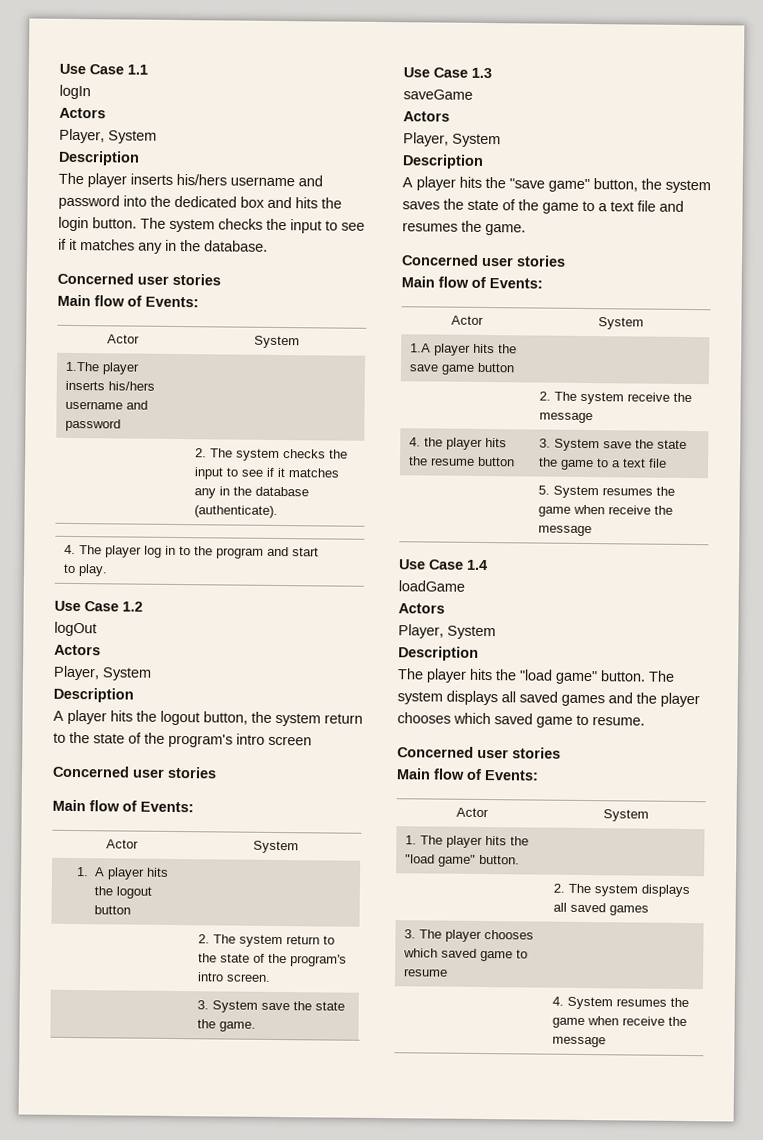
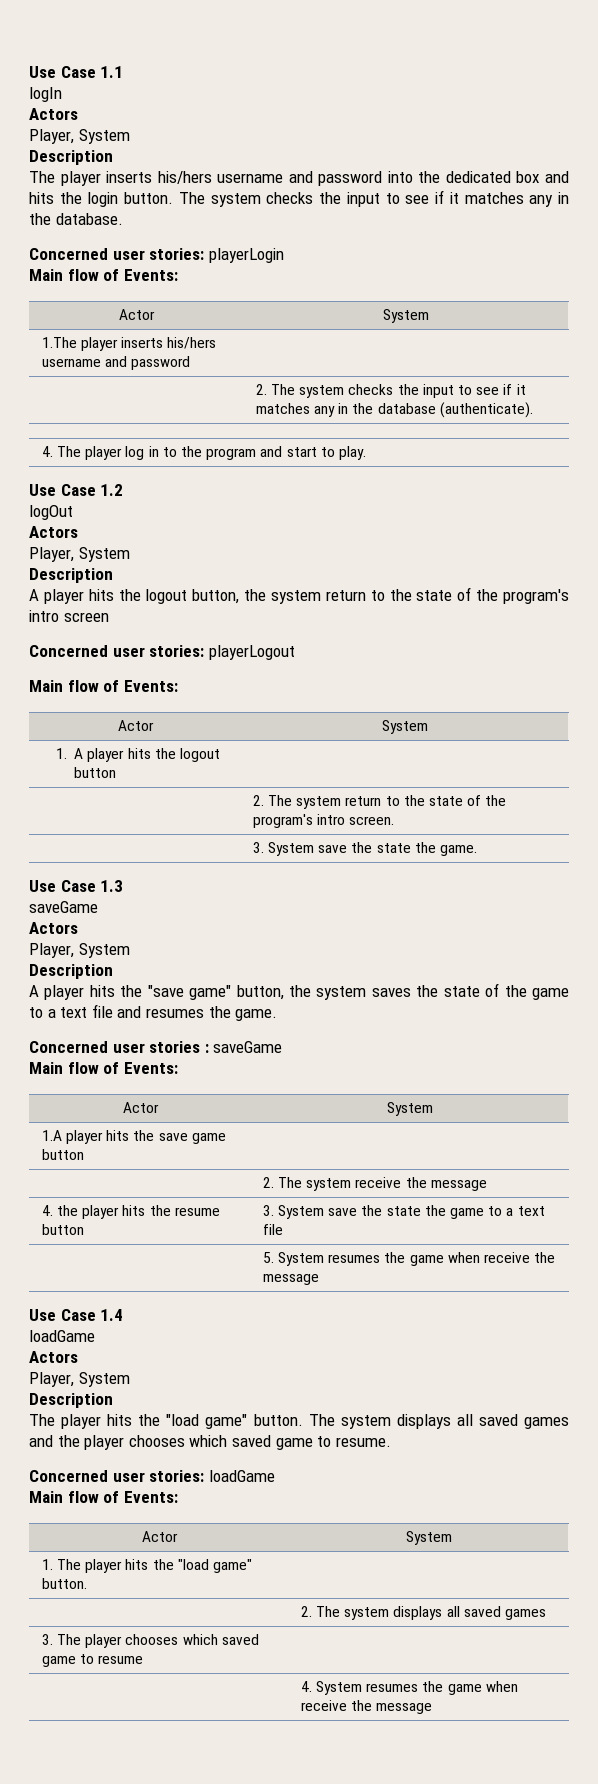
[172,273,221,286] stories -> [149,248,284,263] stories: playerLogin
[167,766,217,779] stories -> [149,645,295,660] stories: playerLogout
(566, 261) none -> [204,1041,283,1053] : saveGame
[512,747,561,759] stories -> [149,1470,275,1482] stories: loadGame

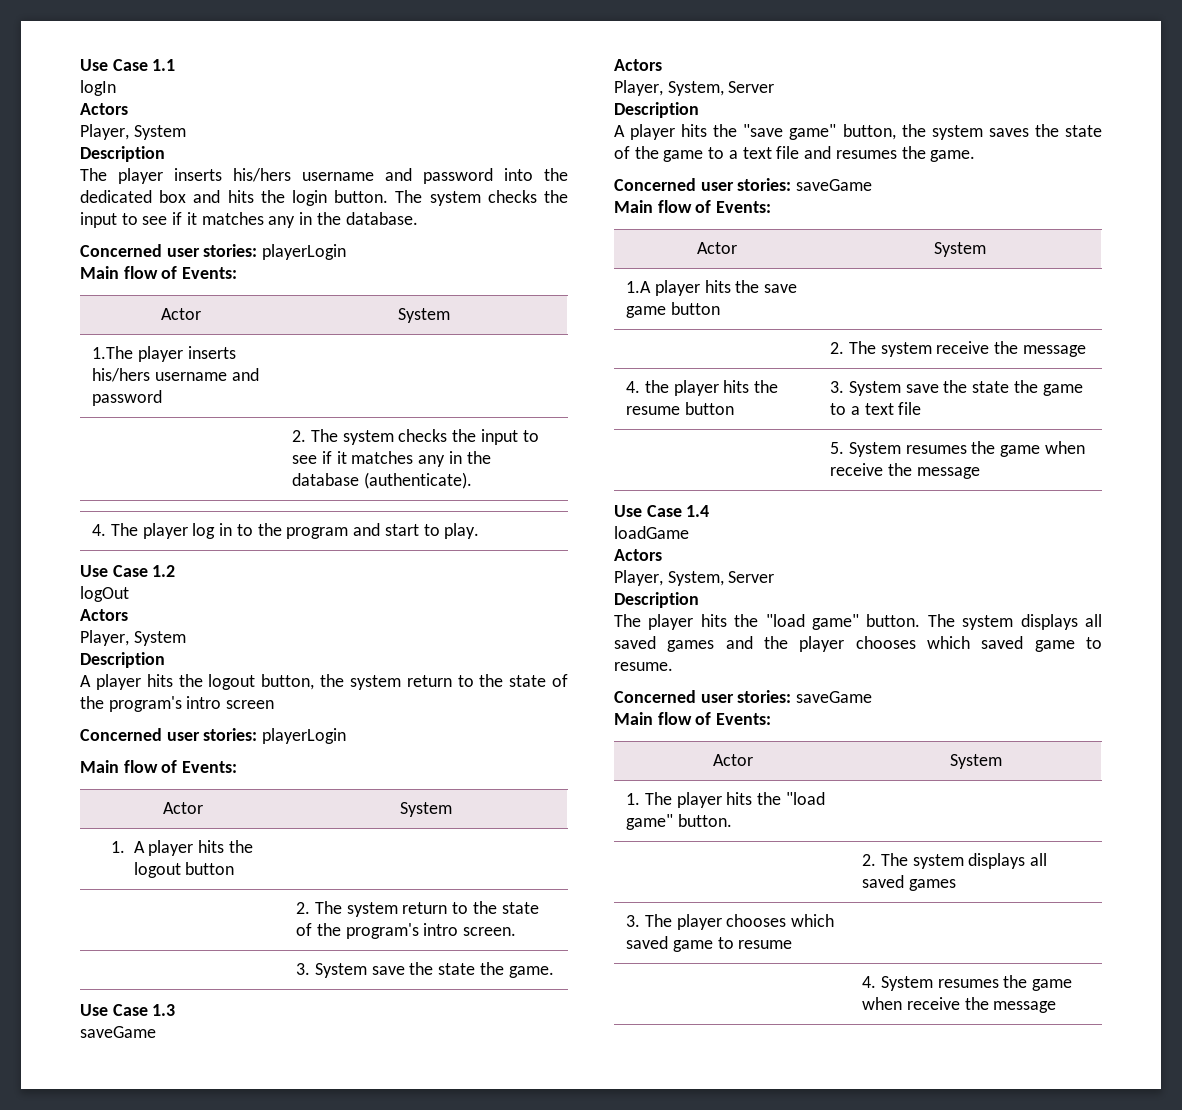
[208,645,295,660] playerLogout -> [262,728,347,744] playerLogin
[78,943,130,958] System -> [667,81,775,96] System, Server
[149,1041,209,1053] stories : -> [737,178,792,191] stories:
[78,1372,130,1387] System -> [667,571,775,586] System, Server
[208,1470,275,1482] loadGame -> [796,691,873,703] saveGame

